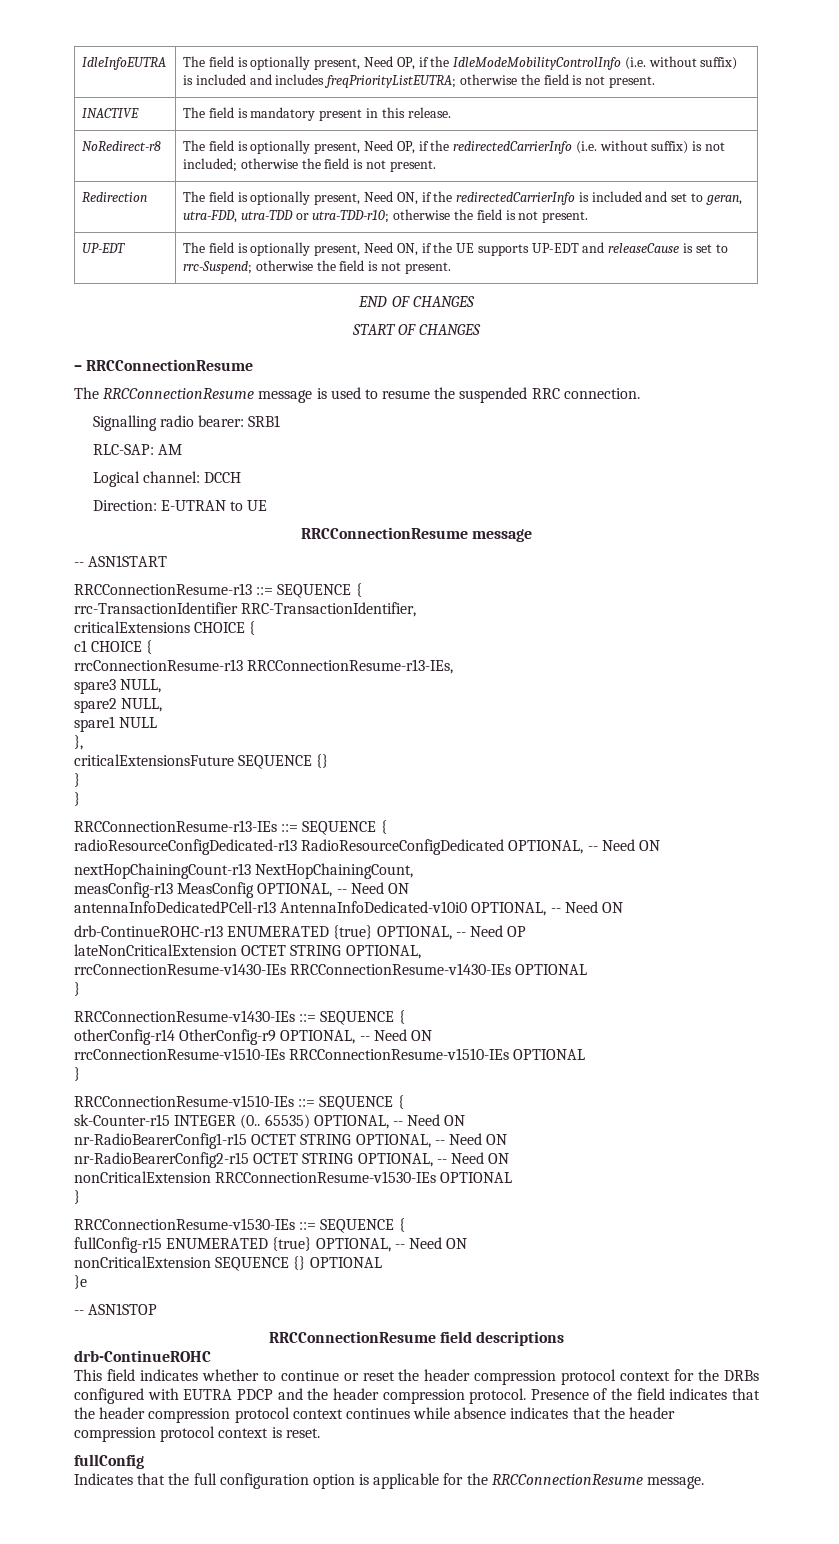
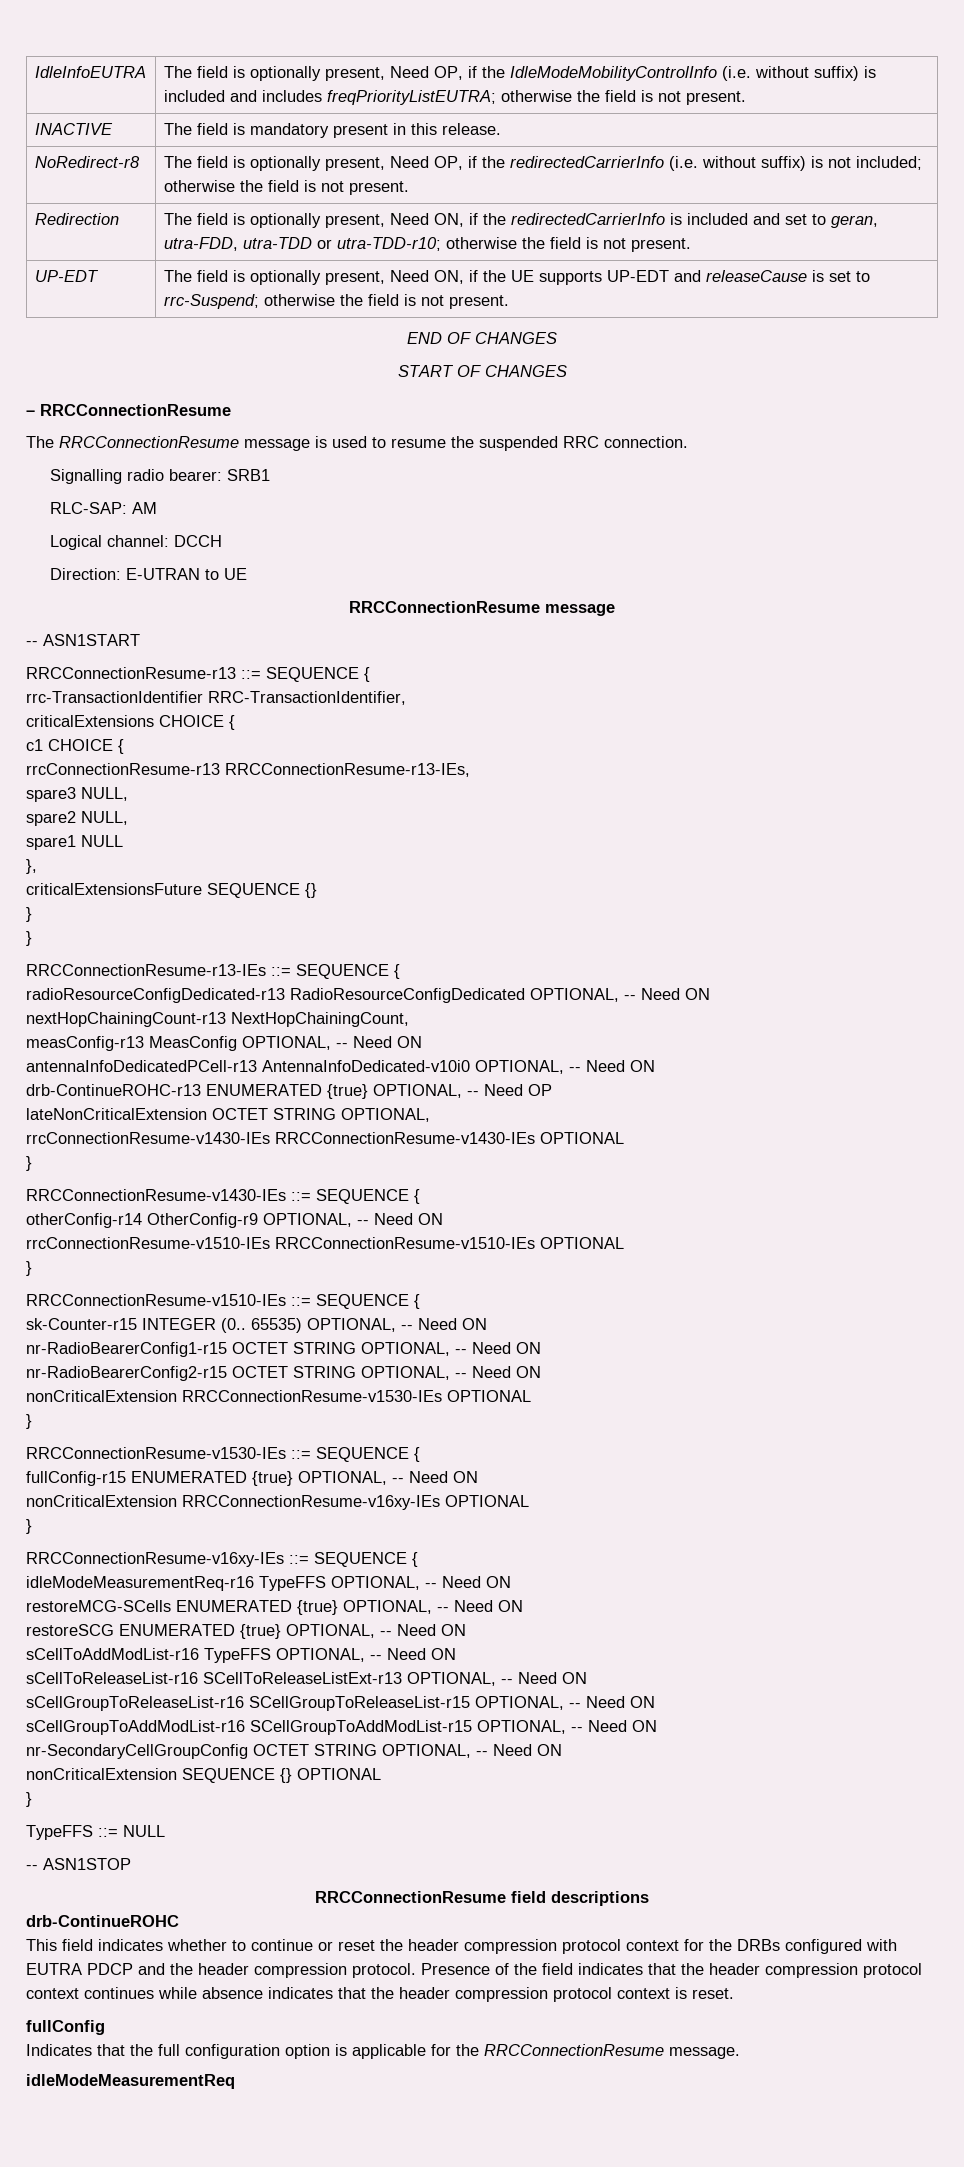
(468, 1243) none -> [26,1495,529,1510] [26,1519,32,1534] [26,1552,418,1567] [26,1576,511,1591] [26,1600,523,1615] [26,1624,466,1639] [26,1648,456,1663] [26,1672,587,1686] [26,1696,655,1711] [26,1720,657,1735] [26,1744,562,1759] // nonCriticalExtension RRCConnectionResume-v16xy-IEs OPTIONAL // } // RRCConnectionResume-v16xy-IEs ::= SEQUENCE { // idleModeMeasurementReq-r16 TypeFFS OPTIONAL, -- Need ON // restoreMCG-SCells ENUMERATED {true} OPTIONAL, -- Need ON // restoreSCG ENUMERATED {true} OPTIONAL, -- Need ON // sCellToAddModList-r16 TypeFFS OPTIONAL, -- Need ON // sCellToReleaseList-r16 SCellToReleaseListExt-r13 OPTIONAL, -- Need ON // sCellGroupToReleaseList-r16 SCellGroupToReleaseList-r15 OPTIONAL, -- Need ON // sCellGroupToAddModList-r16 SCellGroupToAddModList-r15 OPTIONAL, -- Need ON // nr-SecondaryCellGroupConfig OCTET STRING OPTIONAL, -- Need ON
[74,1275,87,1289] }e -> [26,1792,32,1807] [26,1825,165,1840] } // TypeFFS ::= NULL
(705, 1482) none -> [26,2074,235,2089] // idleModeMeasurementReq

